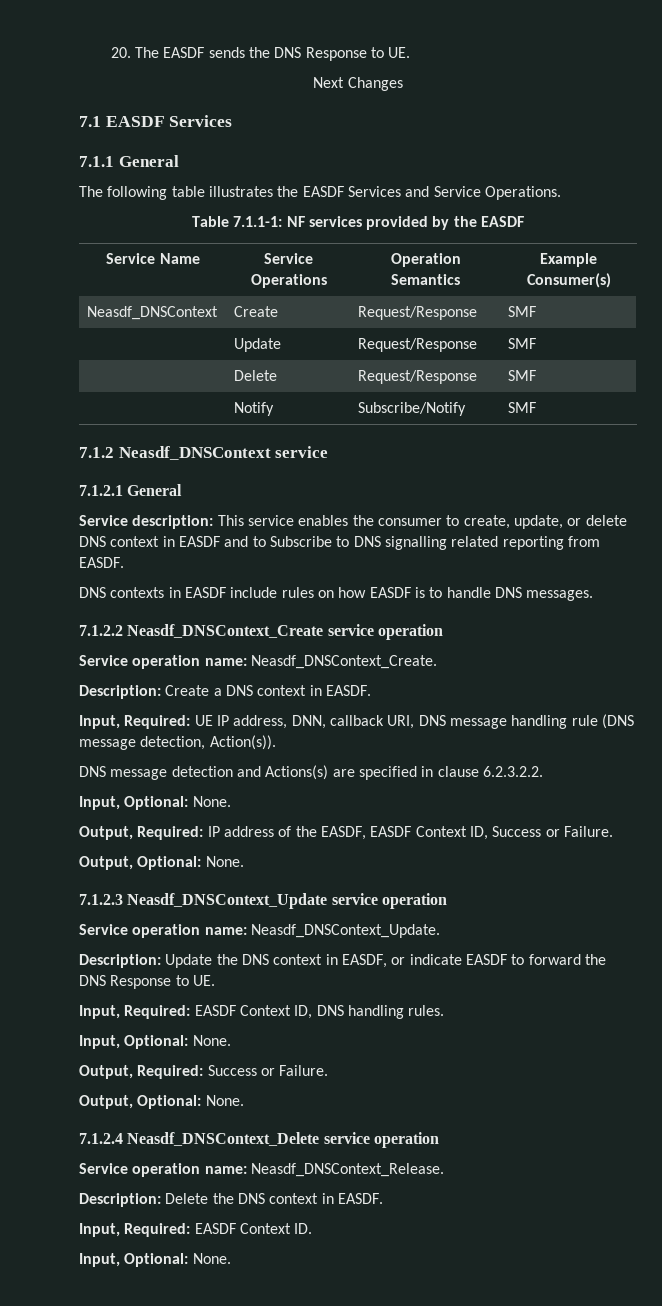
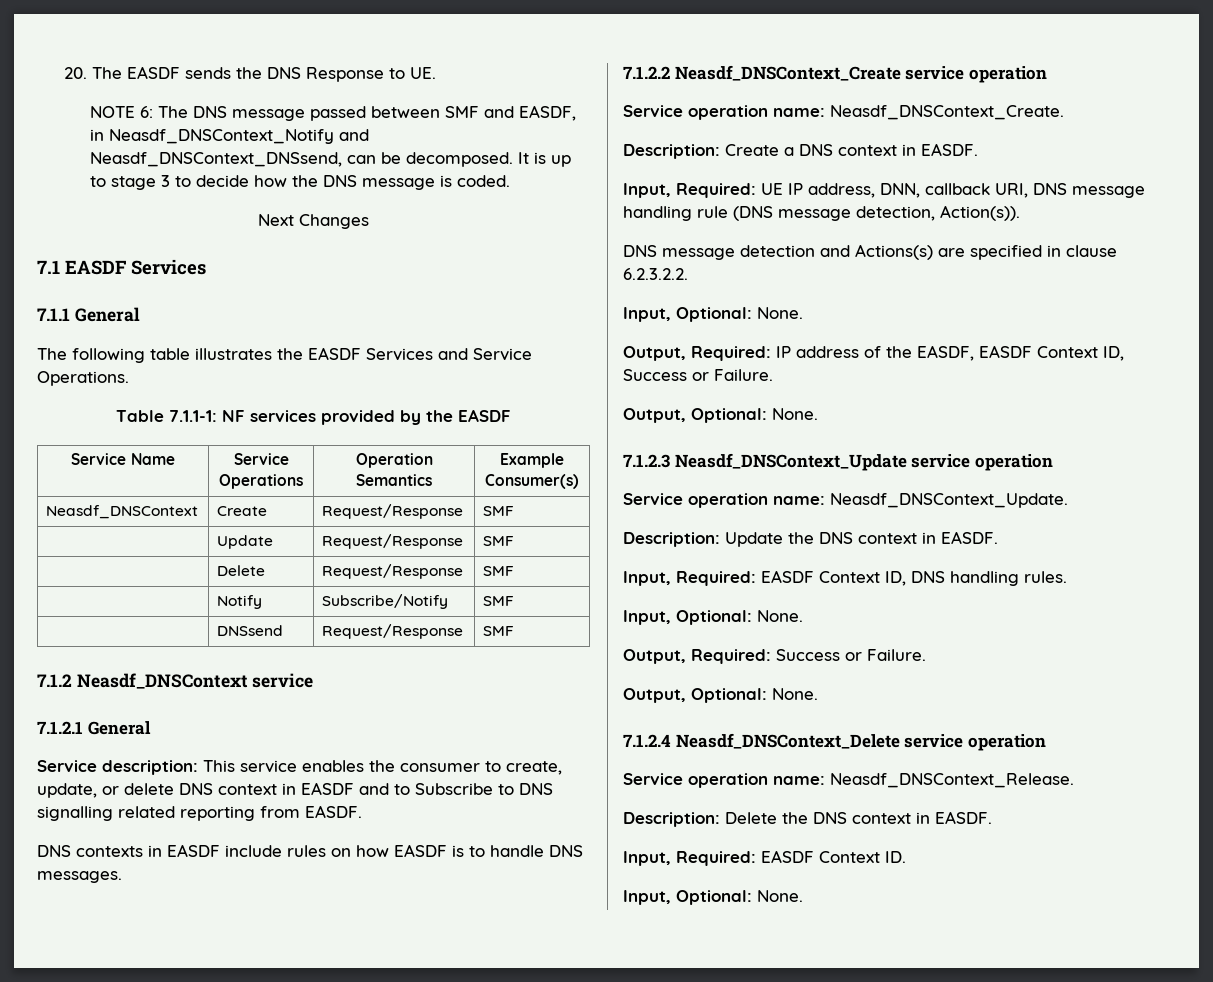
(411, 52) none -> [90,105,577,121] [90,129,370,144] [90,152,572,167] [90,175,511,190] // NOTE 6: The DNS message passed between SMF and EASDF, in Neasdf_DNSContext_Notify and Neasdf_DNSContext_DNSsend, can be decomposed. It is up to stage 3 to decide how the DNS message is coded.
(537, 407) none -> [217,625,284,636] [322,624,464,639] [483,626,515,636] // | DNSsend | Request/Response | SMF
[341,954,606,968] [79,975,215,989] EASDF, or indicate EASDF to forward the DNS Response to UE. -> [941,531,998,544] EASDF.

